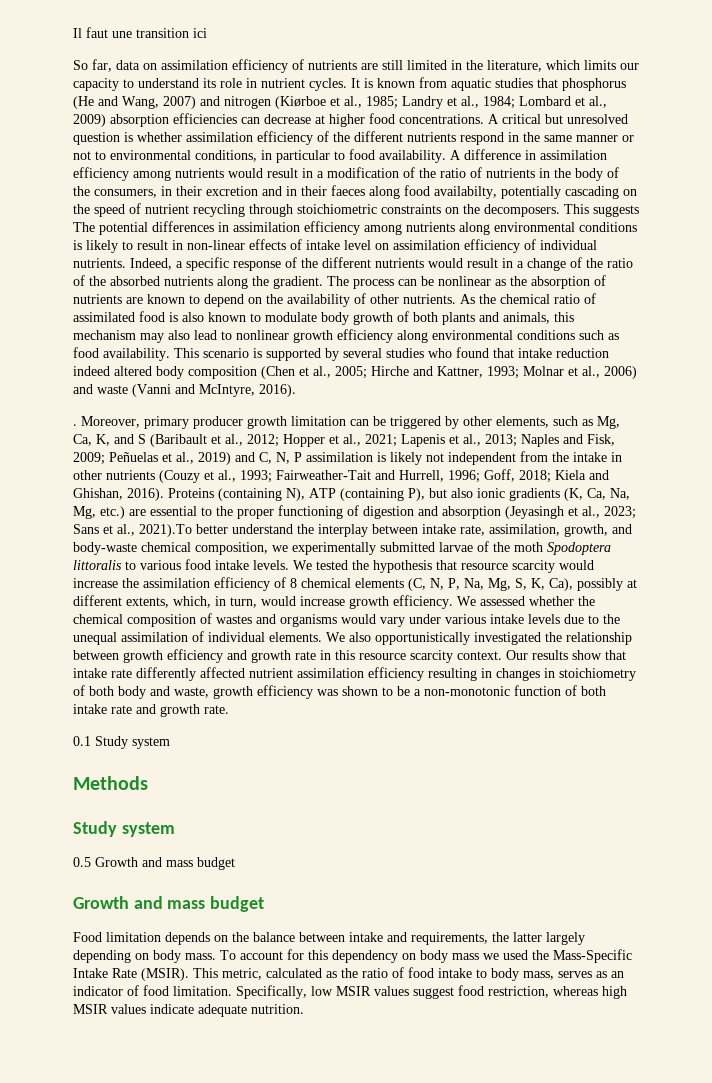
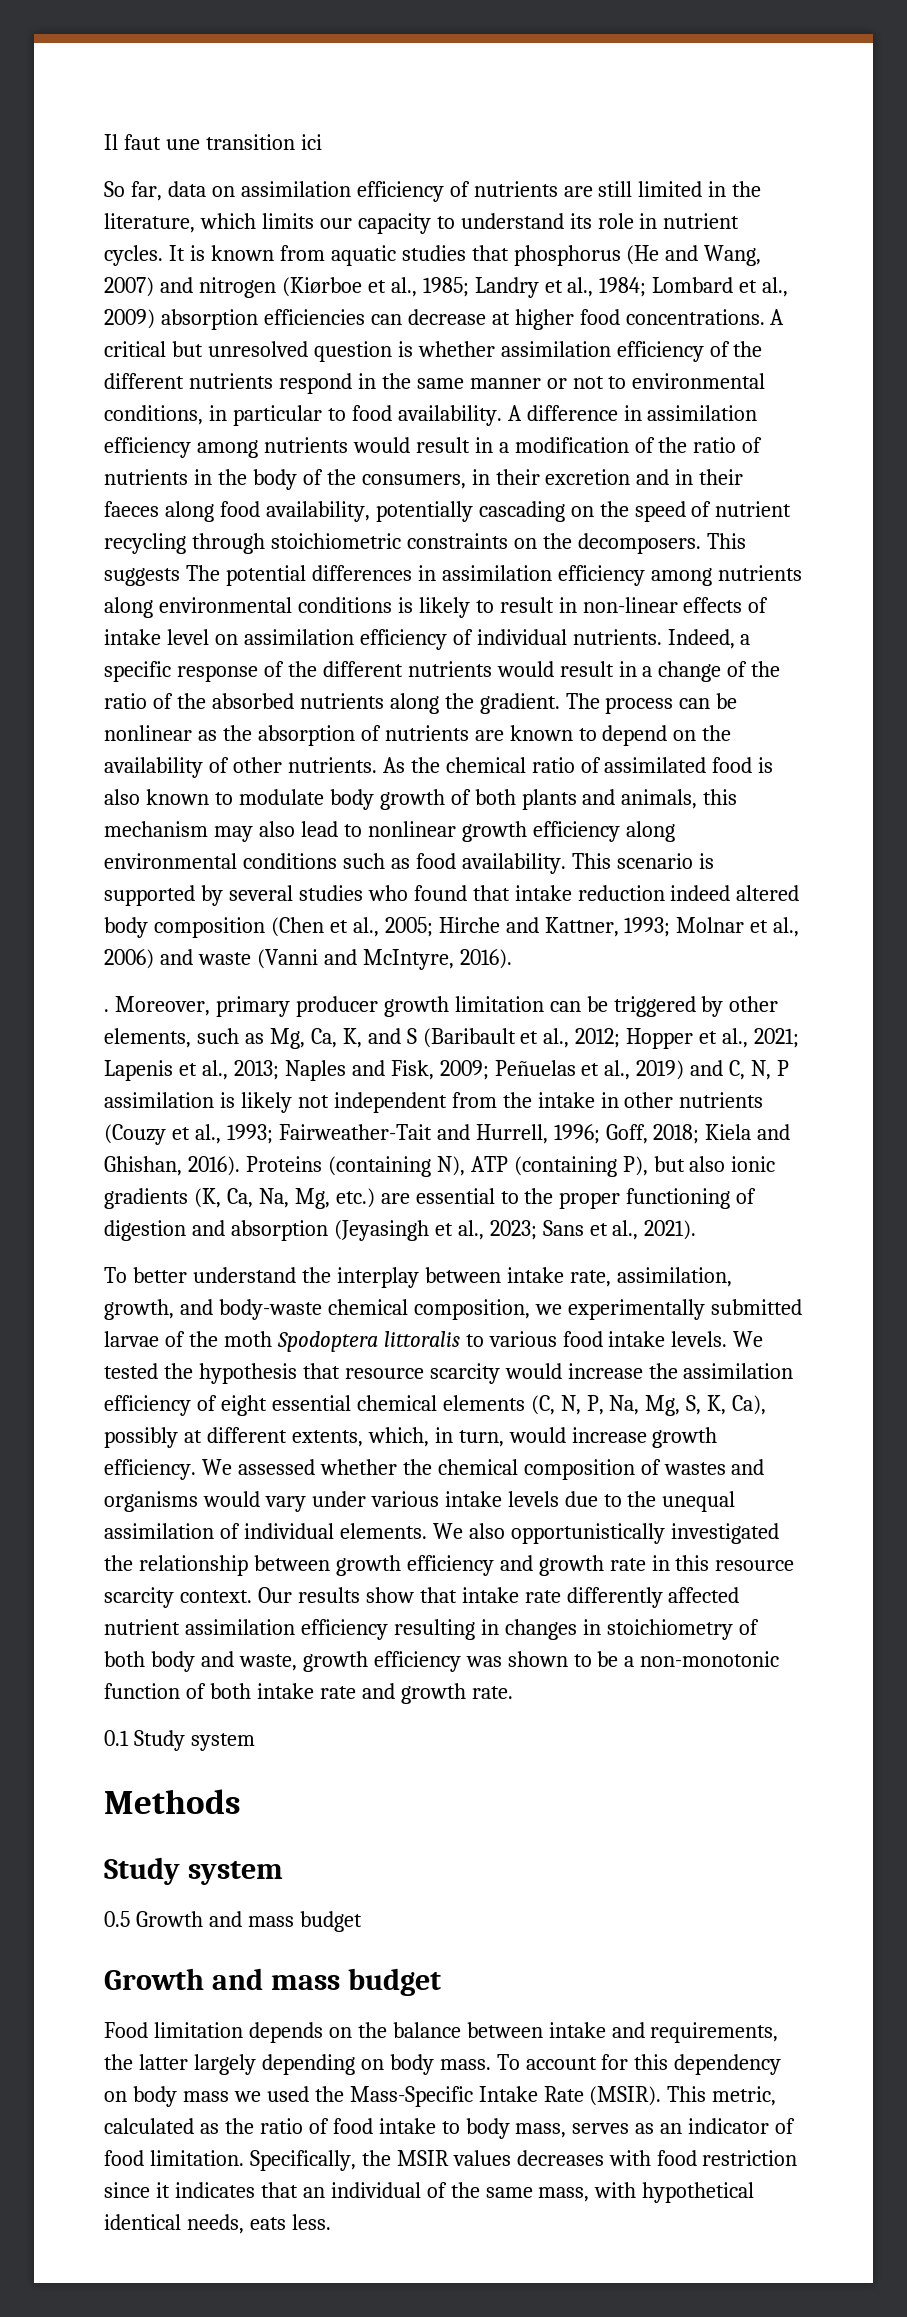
[434,186,497,199] availabilty, -> [265,501,370,522] availability,
[139,524,192,537] 2021).To -> [644,1220,697,1240] [104,1267,127,1283] 2021). // To
[290,578,297,588] 8 -> [220,1395,351,1416] eight essential
[311,985,627,999] [73,1004,304,1017] low MSIR values suggest food restriction, whereas high MSIR values indicate adequate nutrition. -> [361,2150,798,2166] [104,2182,755,2203] [104,2214,331,2234] the MSIR values decreases with food restriction since it indicates that an individual of the same mass, with hypothetical identical needs, eats less.

